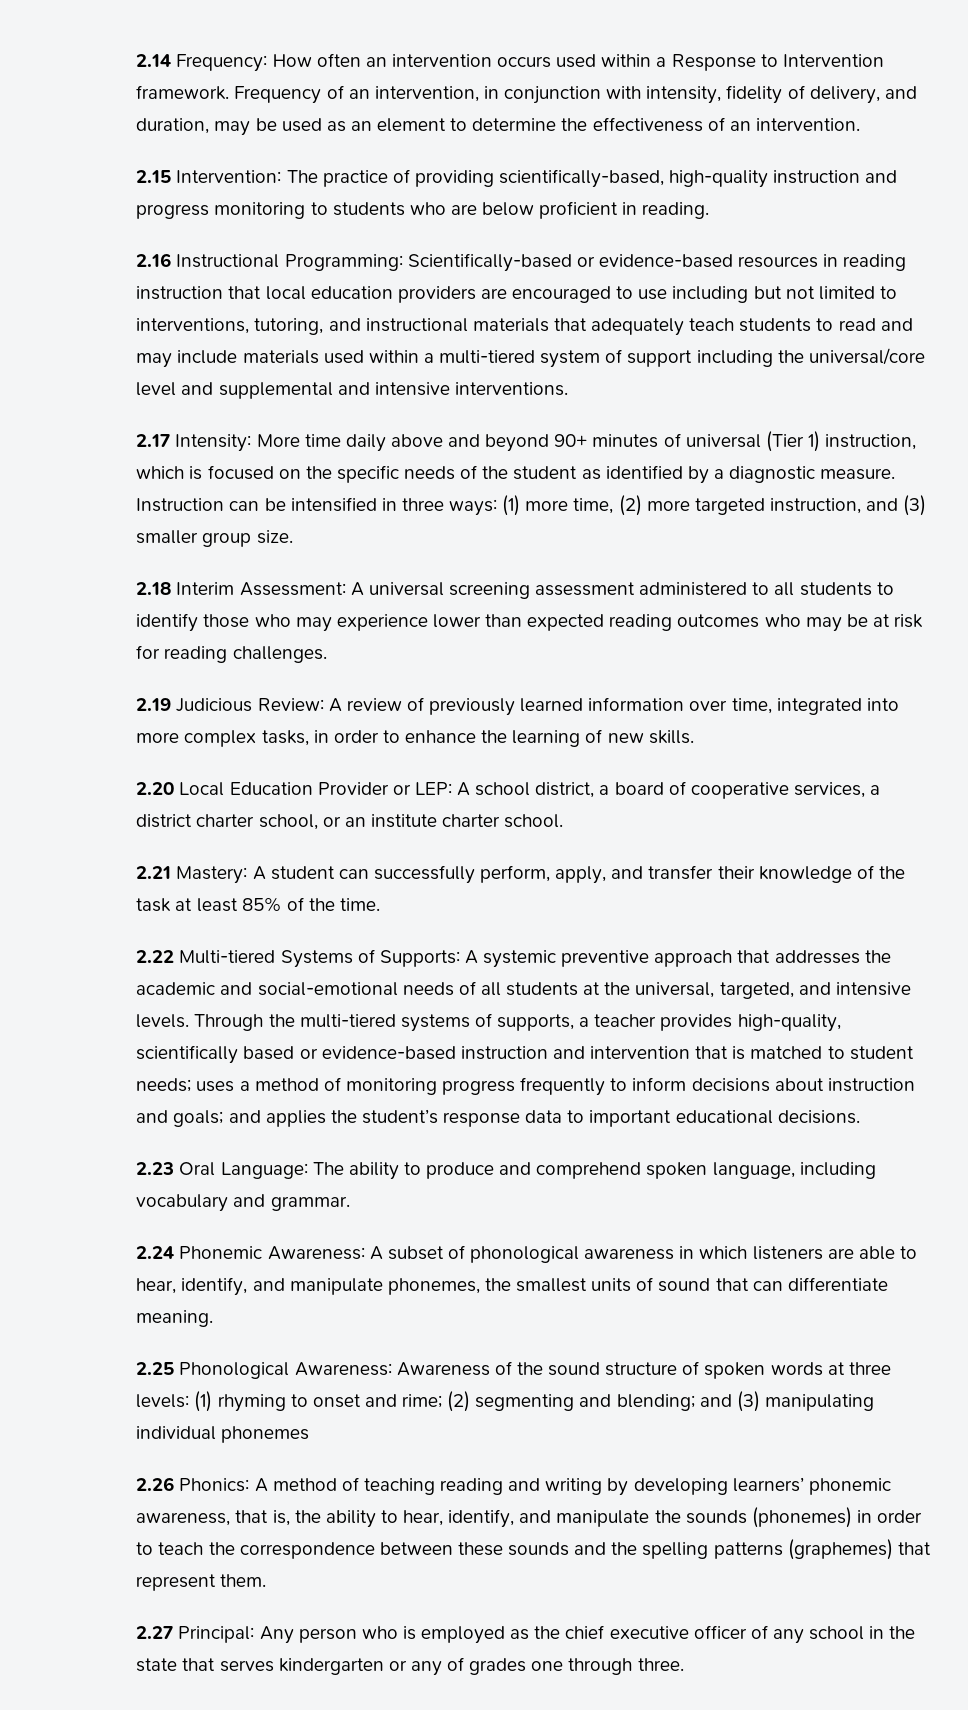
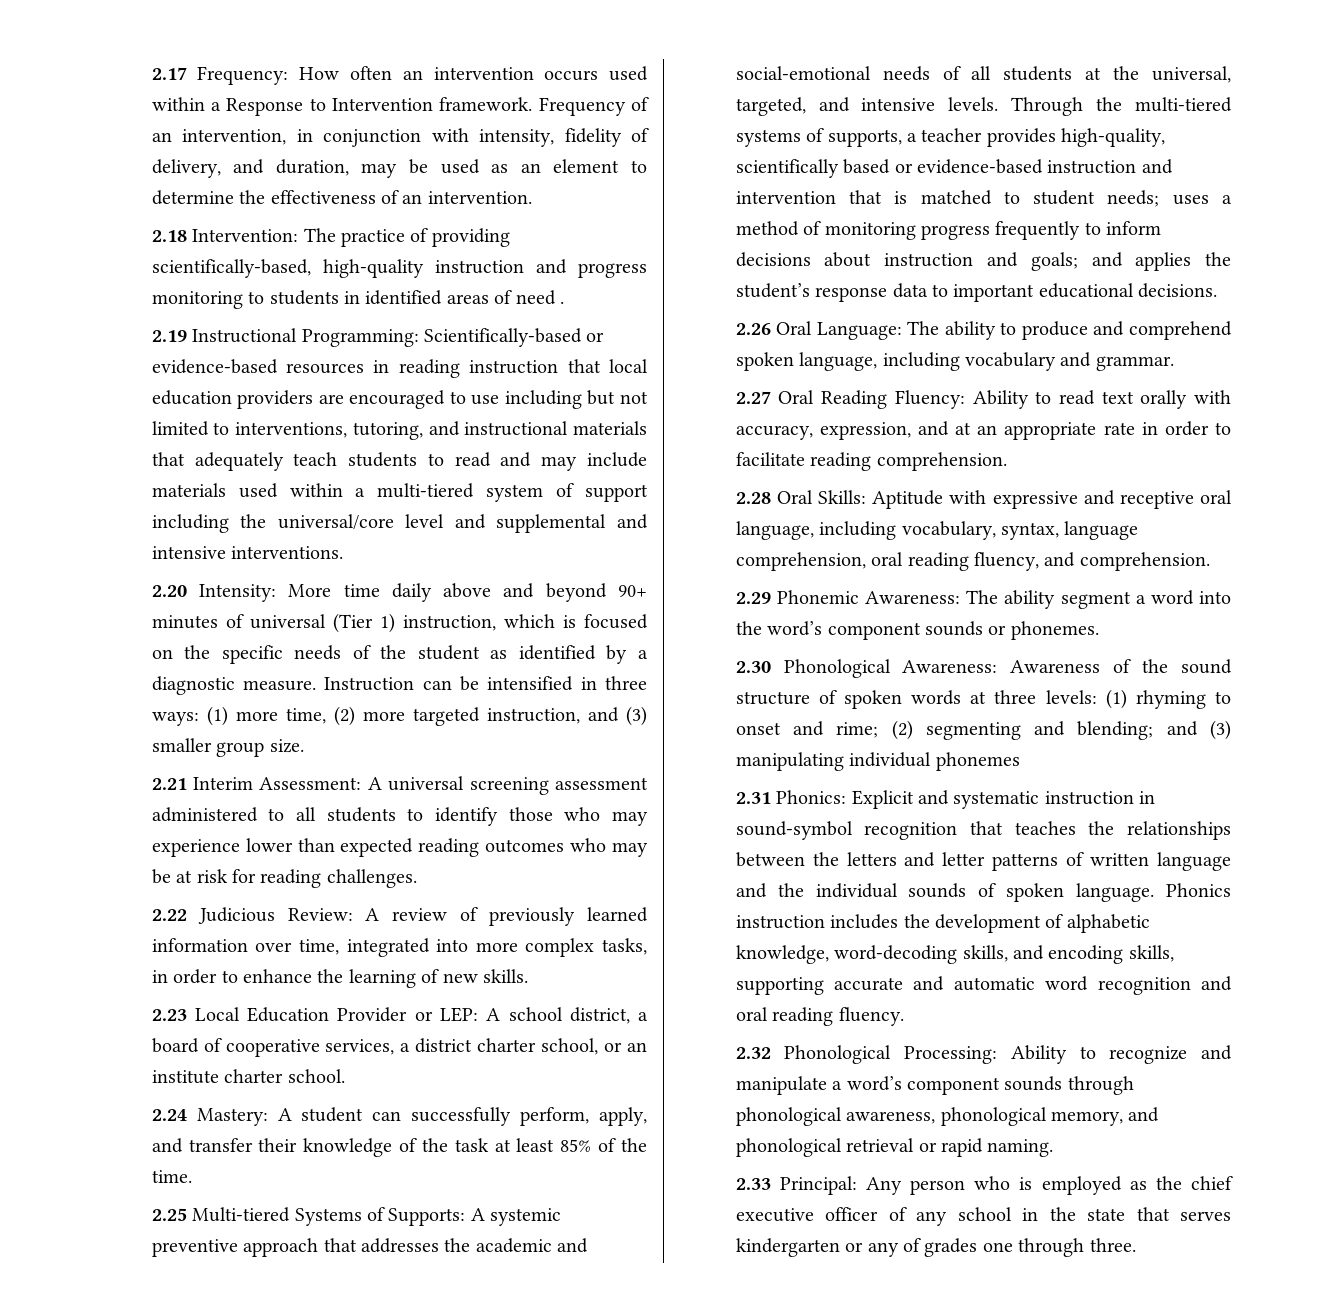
[136,54,172,67] 2.14 -> [151,67,187,80] 2.17
[136,170,172,183] 2.15 -> [151,230,187,242] 2.18
[409,201,710,219] [136,253,172,267] who are below proficient in reading. // 2.16 -> [343,290,564,305] [151,330,187,342] in identified areas of need . // 2.19
[136,434,171,447] 2.17 -> [151,585,187,597] 2.20
[136,582,172,595] 2.18 -> [151,778,187,790] 2.21
[136,698,172,711] 2.19 -> [151,909,187,921] 2.22
[136,782,175,795] 2.20 -> [151,1009,187,1021] 2.23
[136,866,172,879] 2.21 -> [151,1109,187,1121] 2.24
[136,950,175,963] 2.22 -> [151,1208,187,1221] 2.25
[136,1162,175,1175] 2.23 -> [735,323,771,335] 2.26
[136,1245,917,1263] [136,1277,888,1296] [136,1310,214,1327] [136,1362,175,1375] 2.24 Phonemic Awareness: A subset of phonological awareness in which listeners are able to hear, identify, and manipulate phonemes, the smallest units of sound that can differentiate meaning. // 2.25 -> [735,390,1231,409] [735,421,1231,440] [735,452,1007,471] [735,490,1232,509] [735,521,1139,540] [735,552,1210,571] [735,590,1231,609] [735,621,1099,640] [735,661,771,673] 2.27 Oral Reading Fluency: Ability to read text orally with accuracy, expression, and at an appropriate rate in order to facilitate reading comprehension. // 2.28 Oral Skills: Aptitude with expressive and receptive oral language, including vocabulary, syntax, language comprehension, oral reading fluency, and comprehension. // 2.29 Phonemic Awareness: The ability segment a word into the word’s component sounds or phonemes. // 2.30
[136,1477,891,1496] [136,1507,923,1528] [136,1539,931,1560] [136,1574,267,1591] [136,1626,174,1639] 2.26 Phonics: A method of teaching reading and writing by developing learners’ phonemic awareness, that is, the ability to hear, identify, and manipulate the sounds (phonemes) in order to teach the correspondence between these sounds and the spelling patterns (graphemes) that represent them. // 2.27 -> [735,790,1156,809] [735,821,1231,840] [735,852,1231,871] [735,883,1231,902] [735,914,1150,933] [735,945,1174,964] [735,976,1232,995] [735,1007,904,1026] [735,1045,1232,1064] [735,1076,1134,1095] [735,1107,1160,1126] [735,1138,1054,1157] [735,1178,771,1190] 2.31 Phonics: Explicit and systematic instruction in sound-symbol recognition that teaches the relationships between the letters and letter patterns of written language and the individual sounds of spoken language. Phonics instruction includes the development of alphabetic knowledge, word-decoding skills, and encoding skills, supporting accurate and automatic word recognition and oral reading fluency. // 2.32 Phonological Processing: Ability to recognize and manipulate a word’s component sounds through phonological awareness, phonological memory, and phonological retrieval or rapid naming. // 2.33

